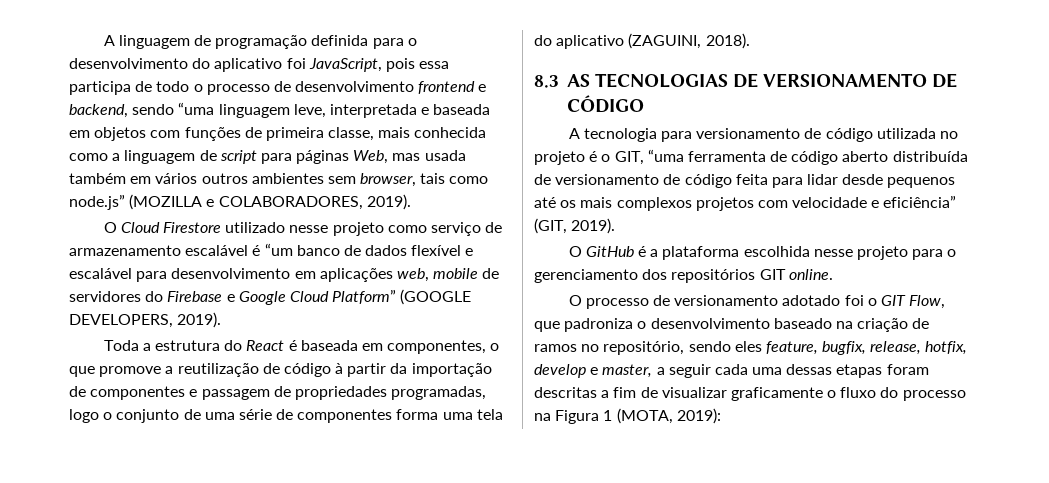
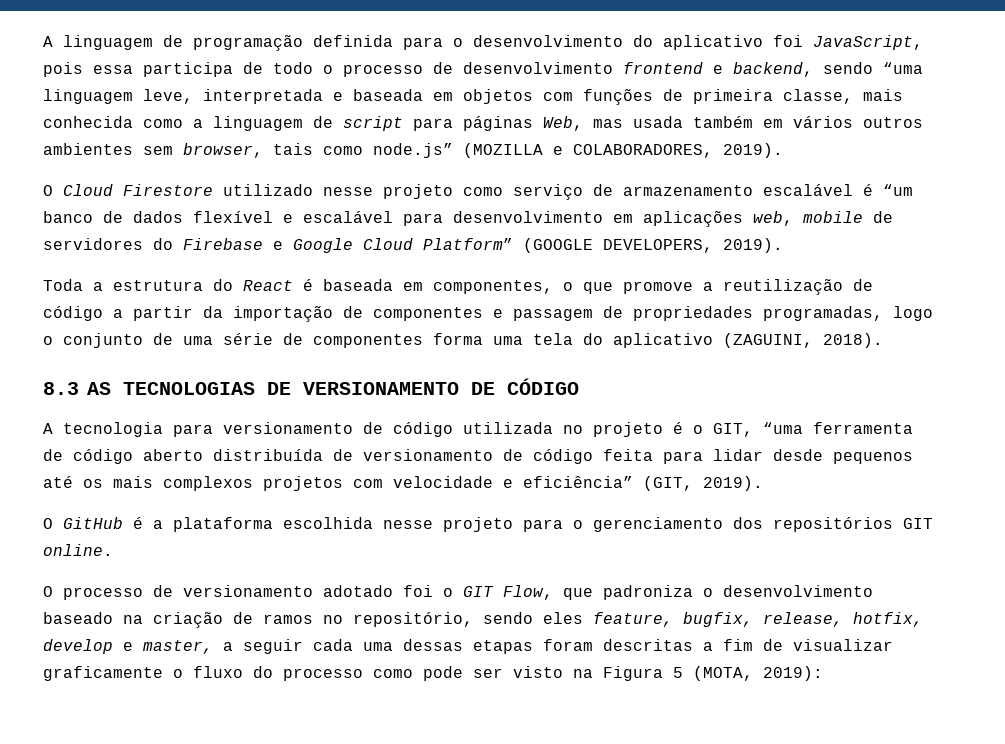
[335,363,344,374] à -> [113,309,123,318] a
(966, 395) none -> [373,666,563,681] como pode ser visto
[603,410,613,421] 1 -> [673,667,683,678] 5

